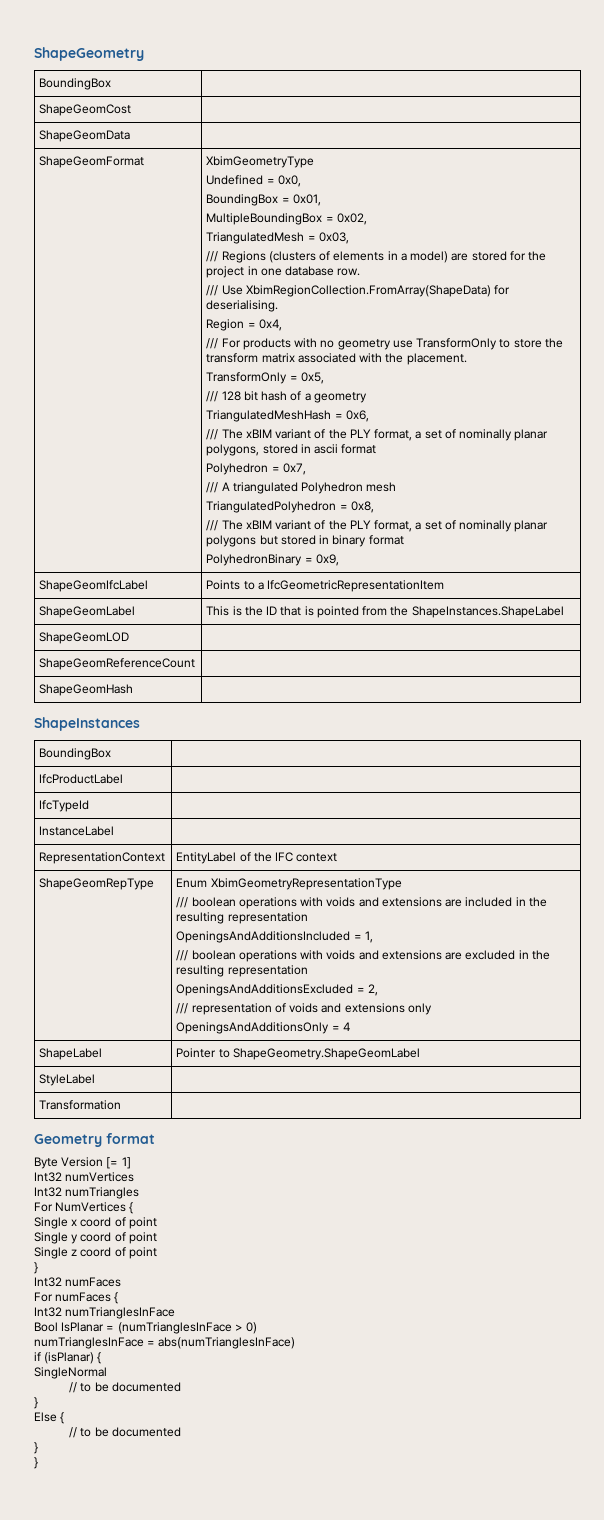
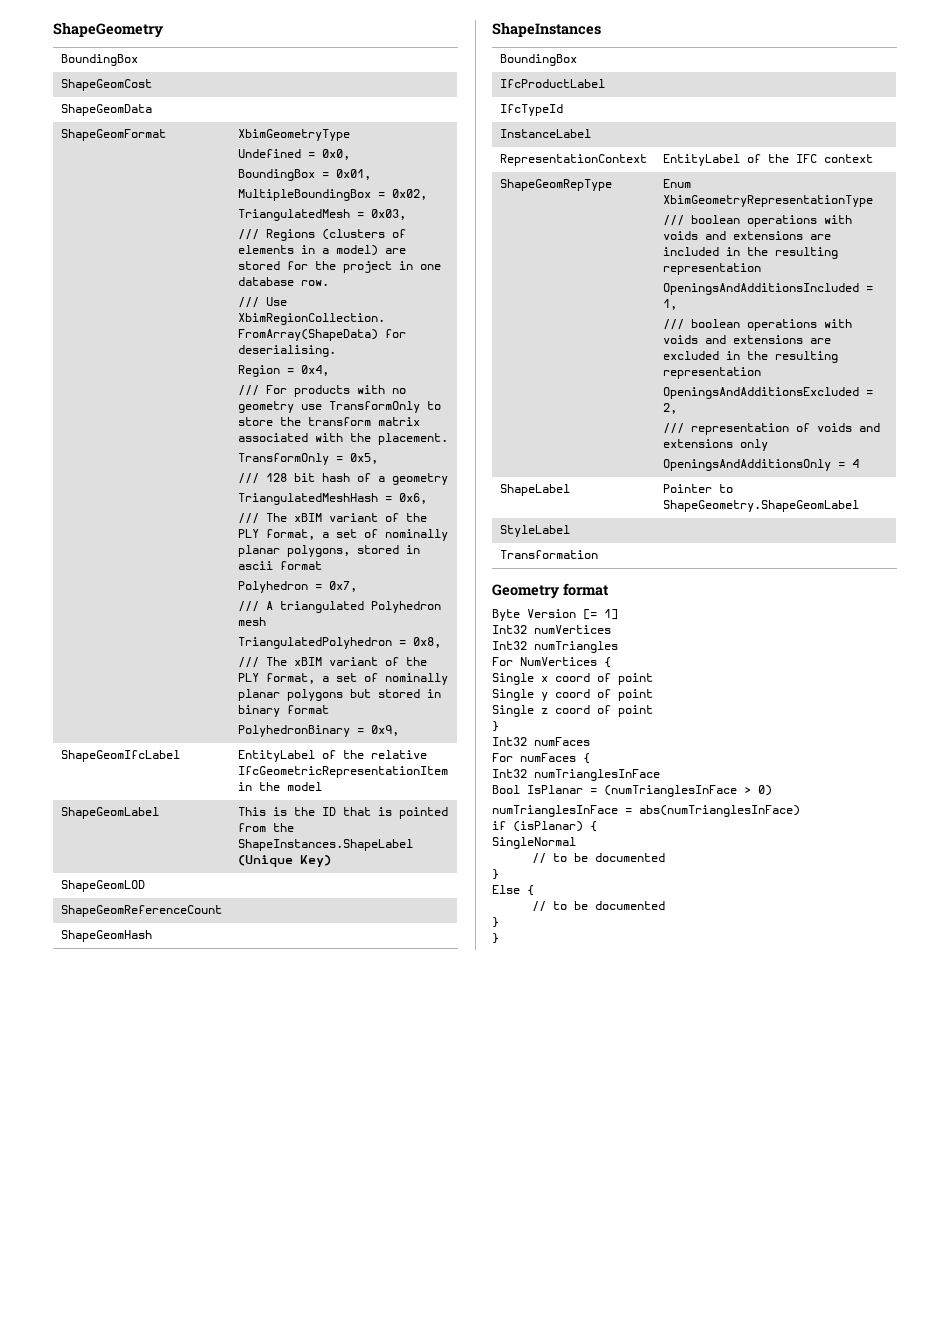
[206,580,445,592] Points to a IfcGeometricRepresentationItem -> [237,750,427,762] [237,766,448,778] [237,782,322,791] EntityLabel of the relative IfcGeometricRepresentationItem in the model
(564, 612) none -> [237,855,331,867] (Unique Key)

